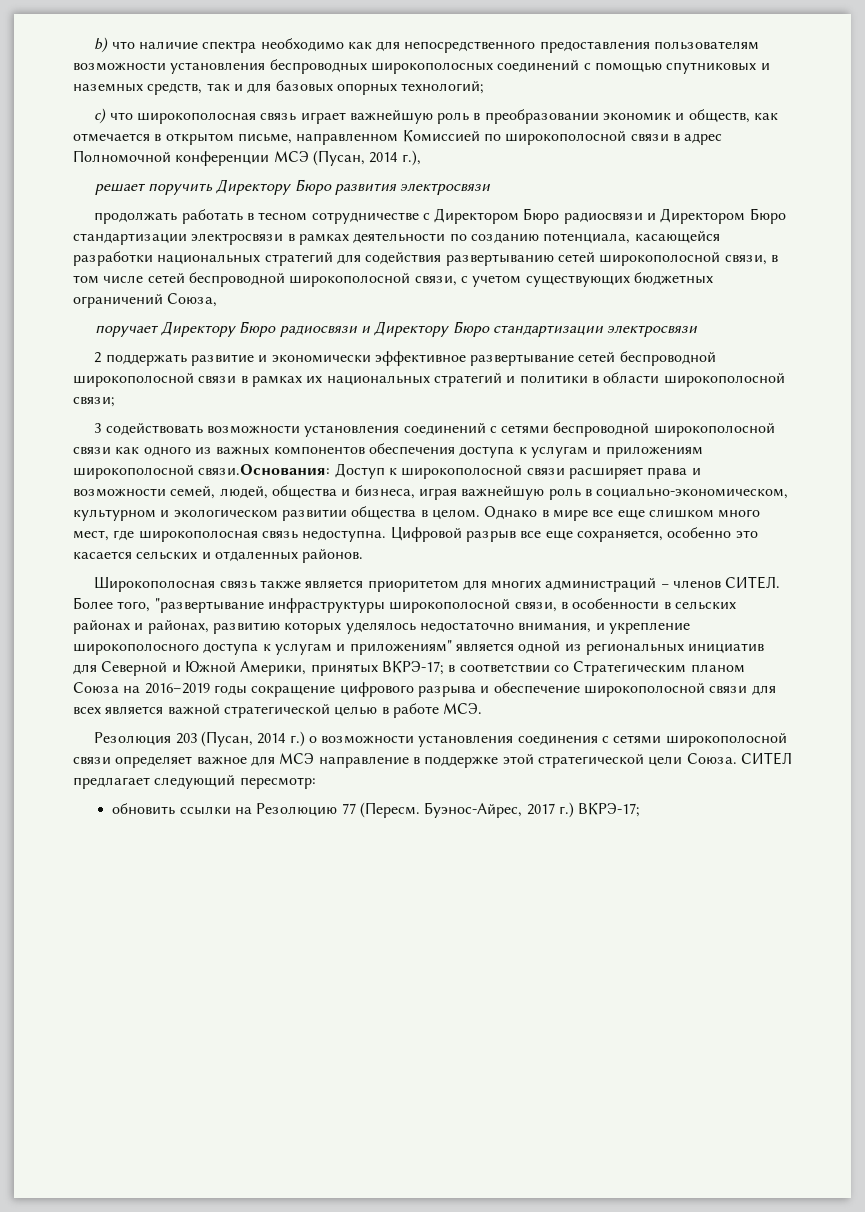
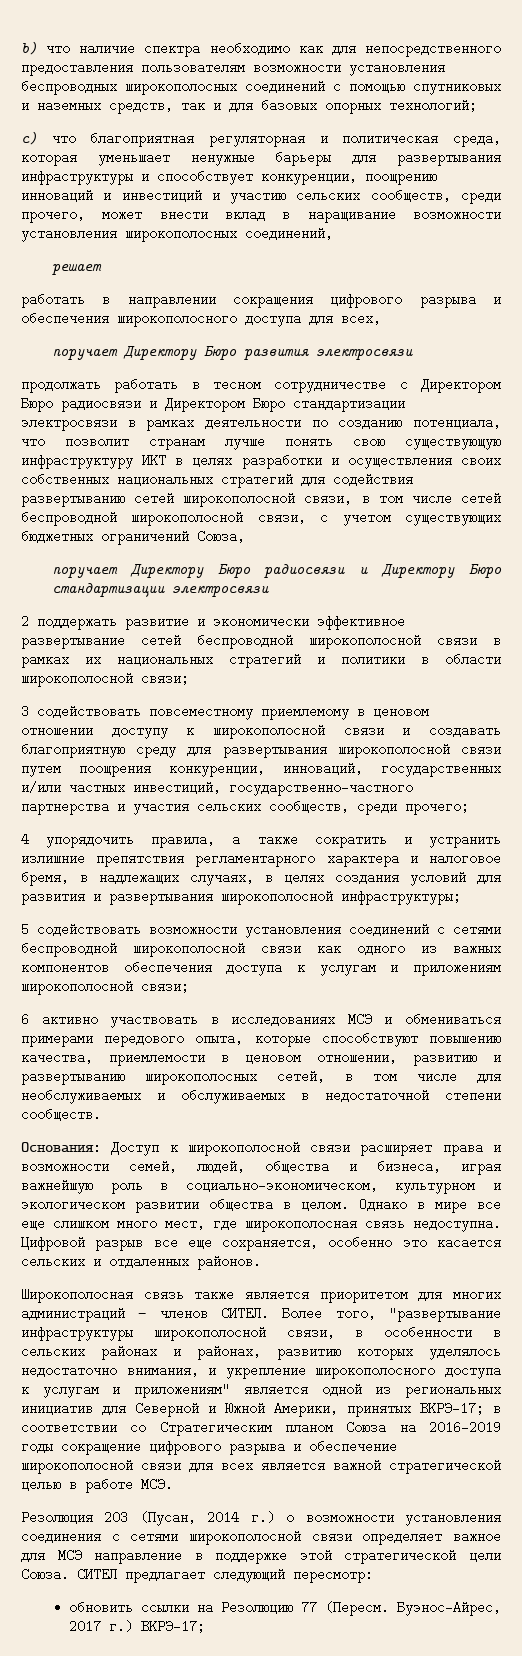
[136,109,779,124] [73,130,723,145] [73,150,421,166] [94,183,214,195] широкополосная связь играет важнейшую роль в преобразовании экономик и обществ, как отмечается в открытом письме, направленном Комиссией по широкополосной связи в адрес Полномочной конференции МСЭ (Пусан, 2014 г.), // решает поручить -> [90,130,502,147] [21,149,502,166] [21,168,437,185] [21,187,501,204] [21,206,501,223] [21,225,333,242] [51,264,102,275] [21,291,501,308] [21,310,381,327] [51,349,118,360] благоприятная регуляторная и политическая среда, которая уменьшает ненужные барьеры для развертывания инфраструктуры и способствует конкуренции, поощрению инноваций и инвестиций и участию сельских сообществ, среди прочего, может внести вклад в наращивание возможности установления широкополосных соединений, // решает // работать в направлении сокращения цифрового разрыва и обеспечения широкополосного доступа для всех, // поручает
[634,231,720,244] [73,251,153,266] касающейся разработки -> [21,433,501,450] [21,452,502,469] [21,471,109,487] что позволит странам лучше понять свою существующую инфраструктуру ИКТ в целях разработки и осуществления своих собственных
(203, 429) none -> [149,703,429,720] [21,722,502,739] [21,741,501,758] [21,760,501,777] [21,779,413,796] [21,798,469,815] [21,831,502,848] [21,850,501,867] [21,869,501,886] [21,888,461,905] [21,921,141,937] повсеместному приемлемому в ценовом отношении доступу к широкополосной связи и создавать благоприятную среду для развертывания широкополосной связи путем поощрения конкуренции, инноваций, государственных и/или частных инвестиций, государственно-частного партнерства и участия сельских сообществ, среди прочего; // 4 упорядочить правила, а также сократить и устранить излишние препятствия регламентарного характера и налоговое бремя, в надлежащих случаях, в целях создания условий для развития и развертывания широкополосной инфраструктуры; // 5 содействовать
[198,464,331,476] связи.Основания: -> [141,978,189,994] [21,1011,501,1028] [21,1030,501,1047] [21,1049,501,1066] [21,1068,501,1085] [21,1087,501,1104] [21,1106,101,1122] [21,1141,101,1154] связи; // 6 активно участвовать в исследованиях МСЭ и обмениваться примерами передового опыта, которые способствуют повышению качества, приемлемости в ценовом отношении, развитию и развертыванию широкополосных сетей, в том числе для необслуживаемых и обслуживаемых в недостаточной степени сообществ. // Основания:

